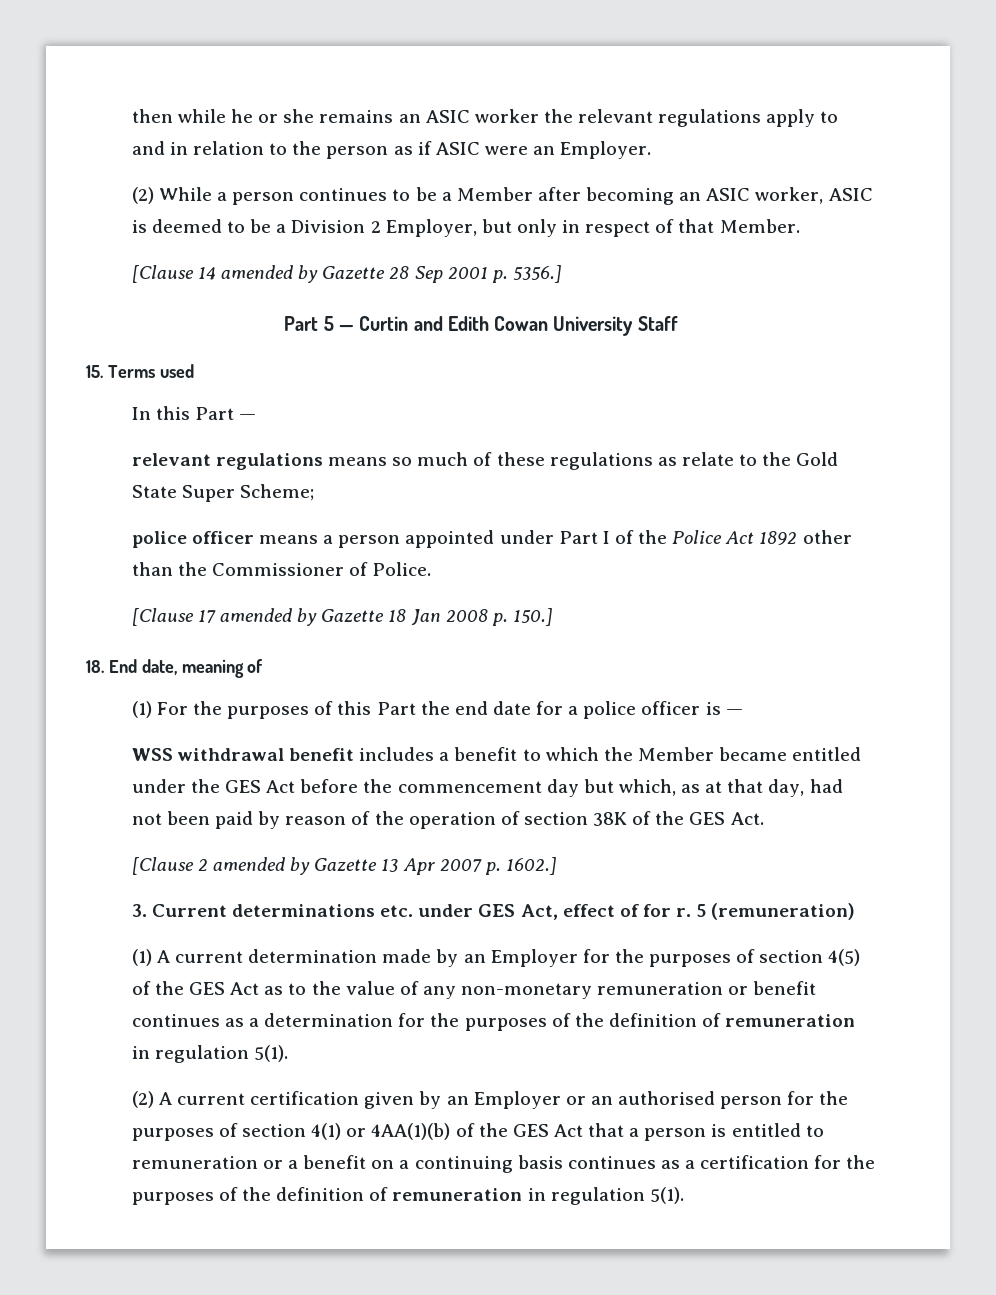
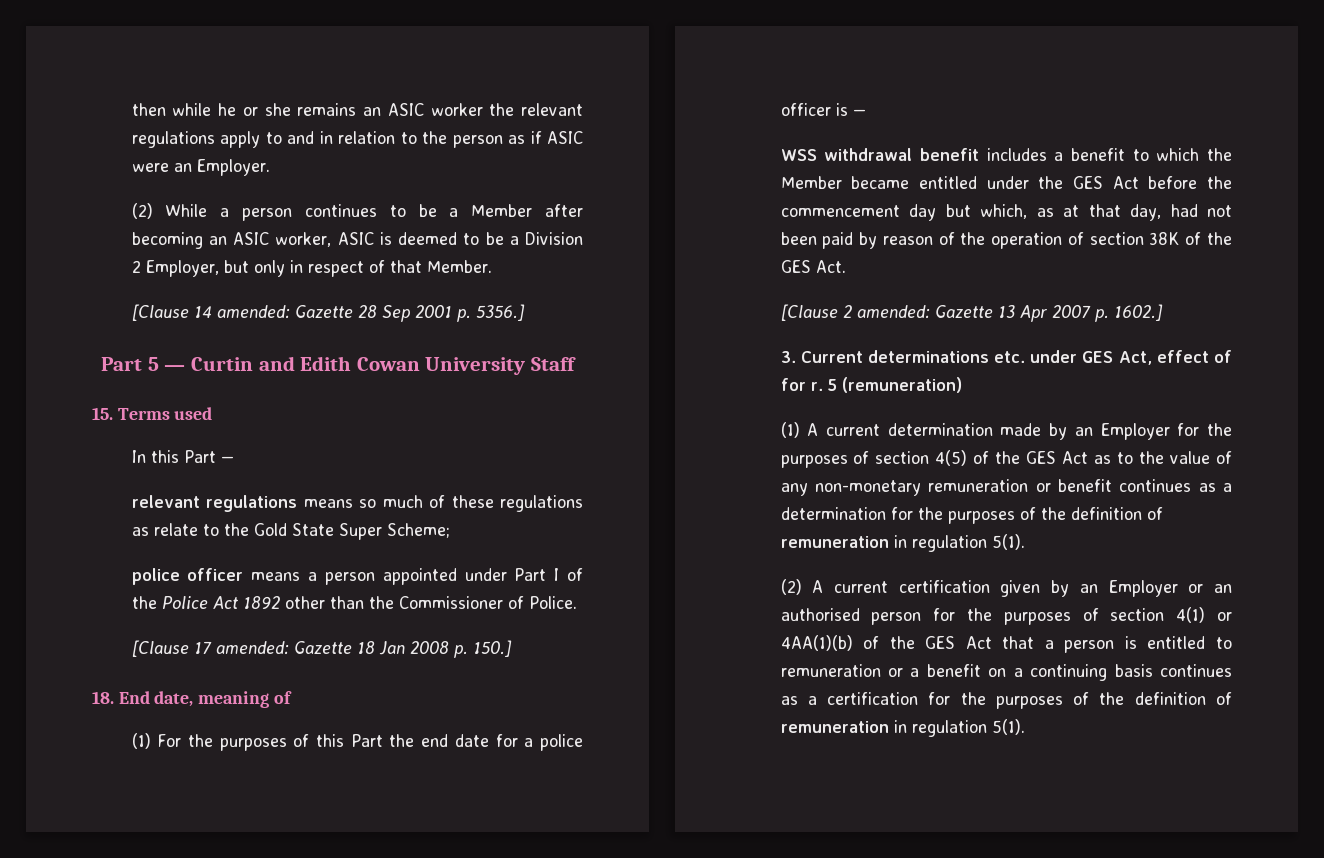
[221,265,319,283] amended by -> [216,305,290,319] amended:
[220,608,318,626] amended by -> [215,641,289,655] amended:
[213,857,311,875] amended by -> [856,305,930,319] amended:

